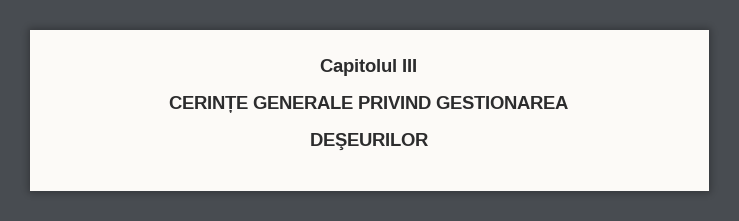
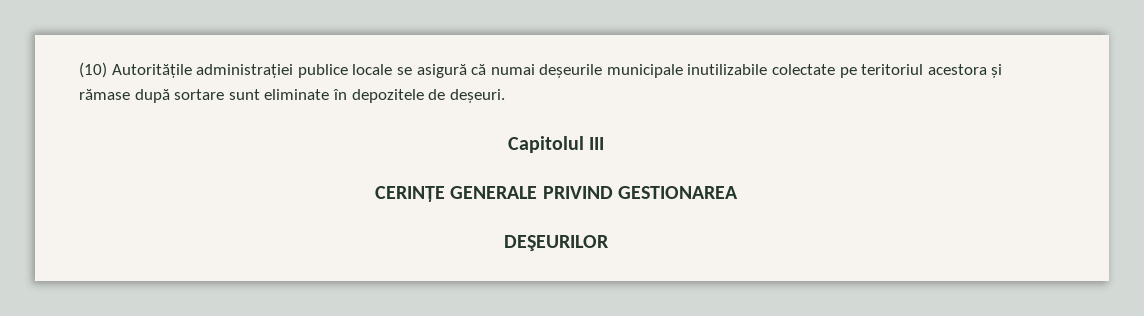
(320, 67) none -> [79,62,1003,78] [79,89,505,103] (10) Autoritățile administrației publice locale se asigură că numai deșeurile municipale inutilizabile colectate pe teritoriul acestora și rămase după sortare sunt eliminate în depozitele de deșeuri. //

